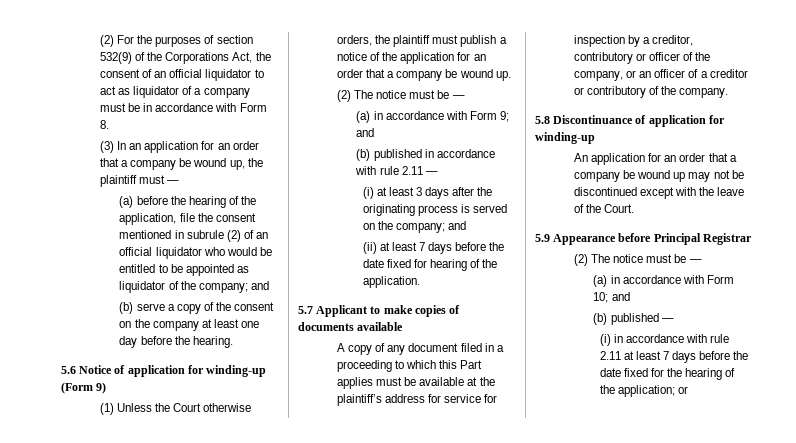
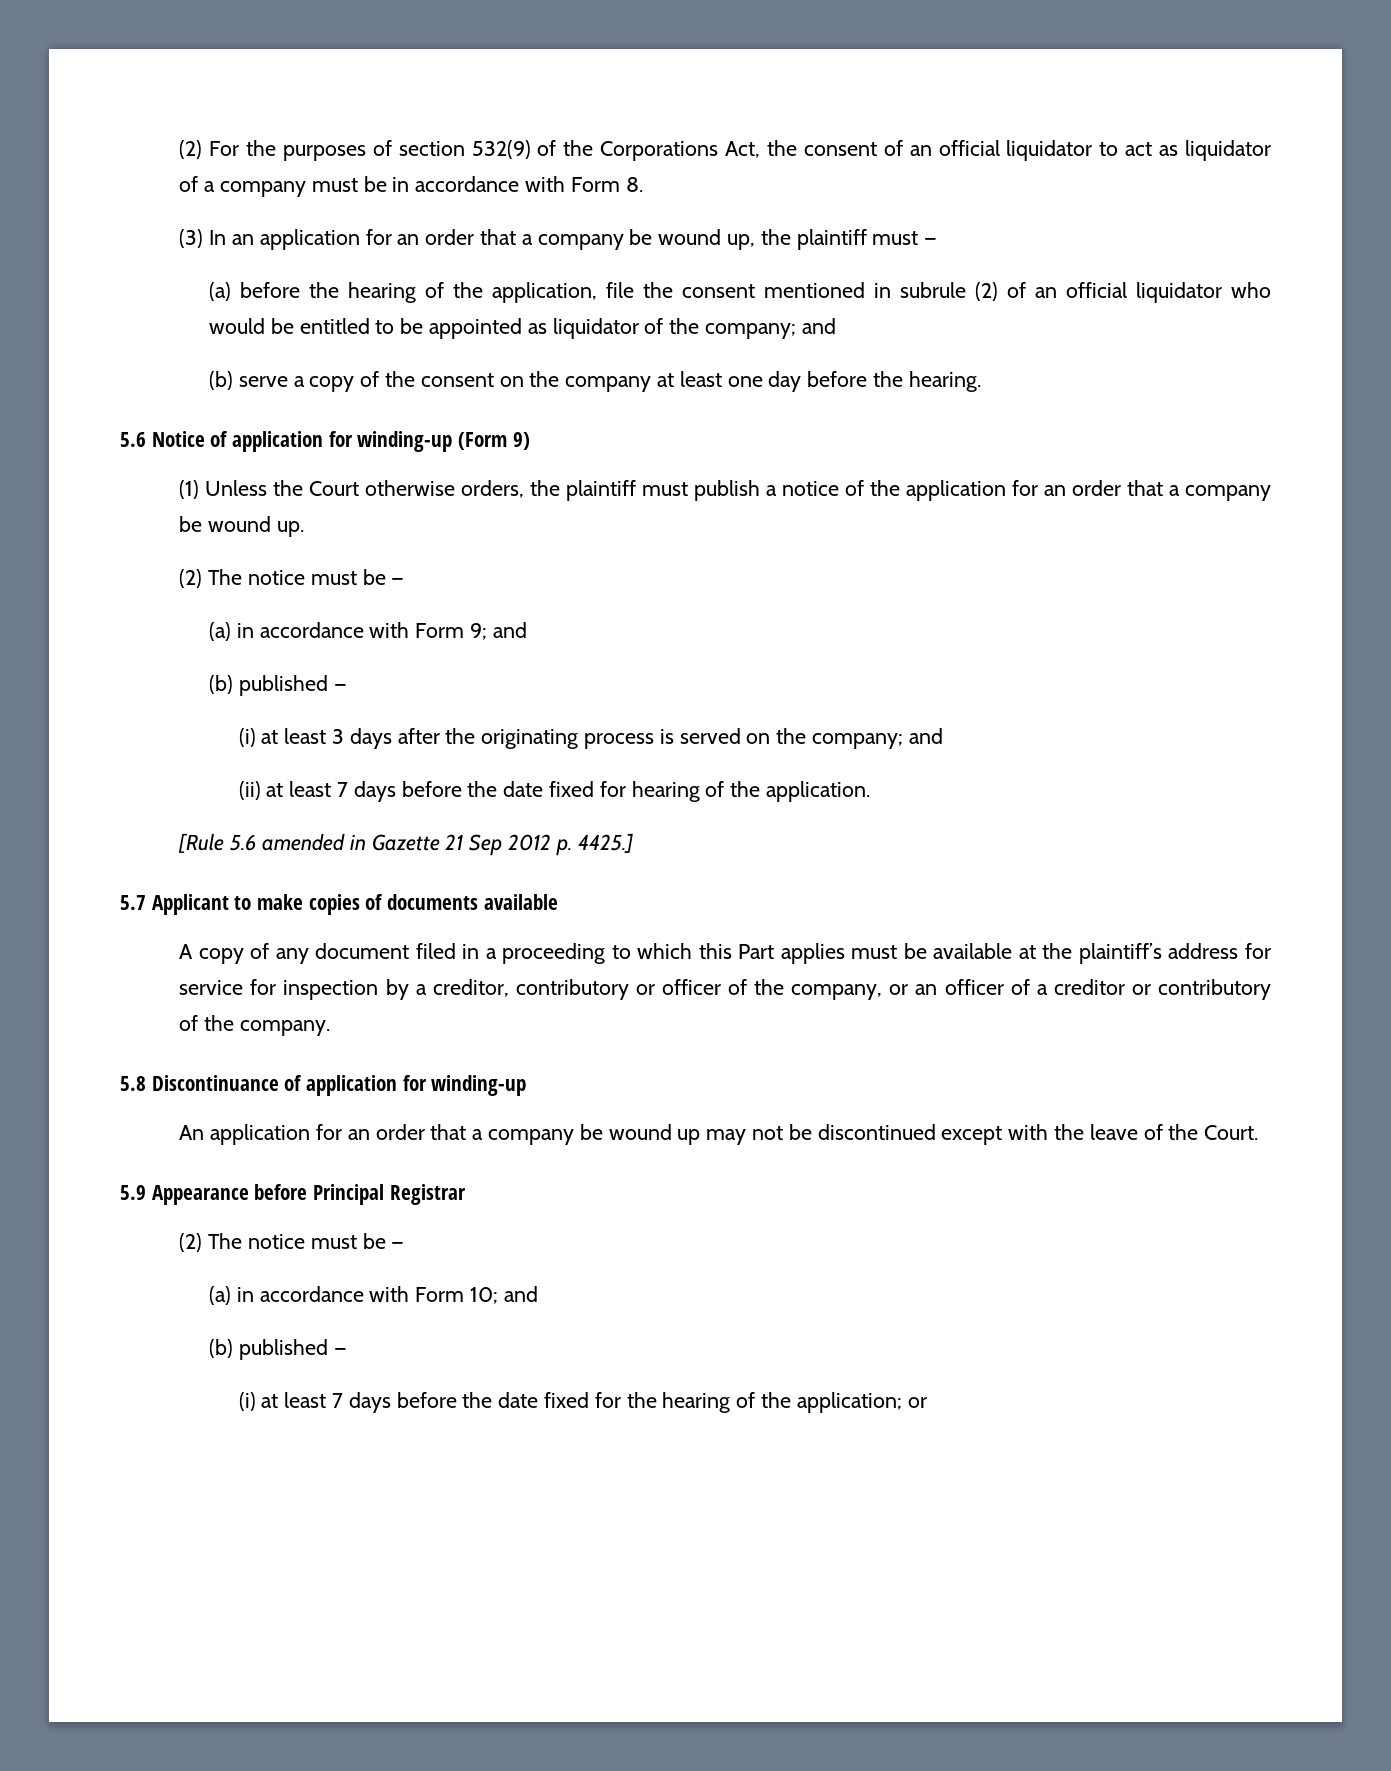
[424,149,495,158] [355,166,423,175] in accordance with rule 2.11 -> (328, 685) none
(420, 282) none -> [178,833,633,856] // [Rule 5.6 amended in Gazette 21 Sep 2012 p. 4425.]
[613,334,730,343] [599,351,621,360] in accordance with rule 2.11 -> (256, 1401) none

